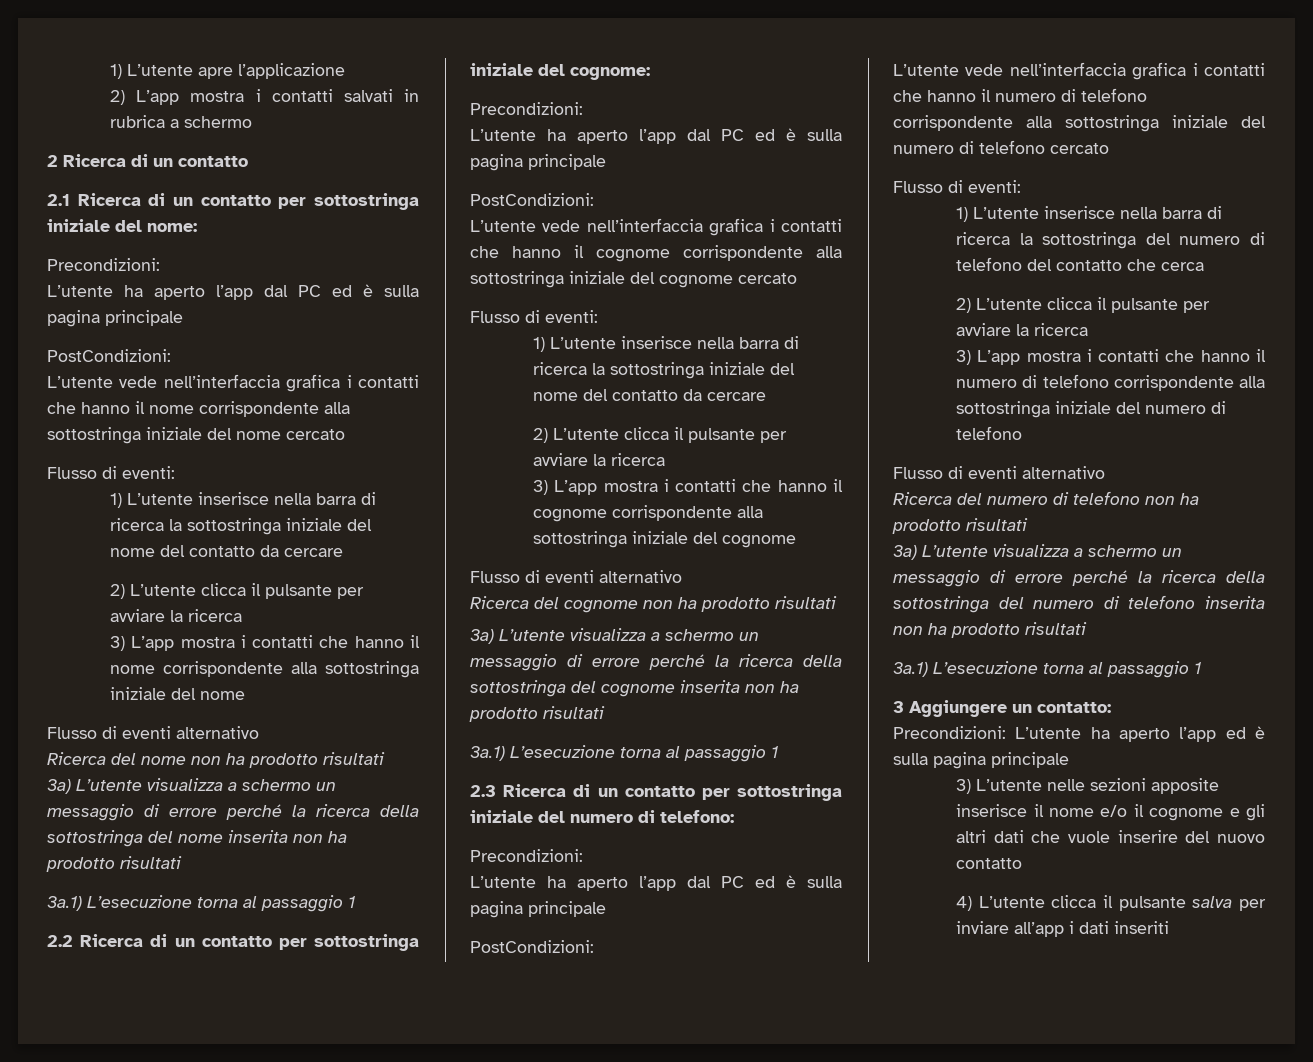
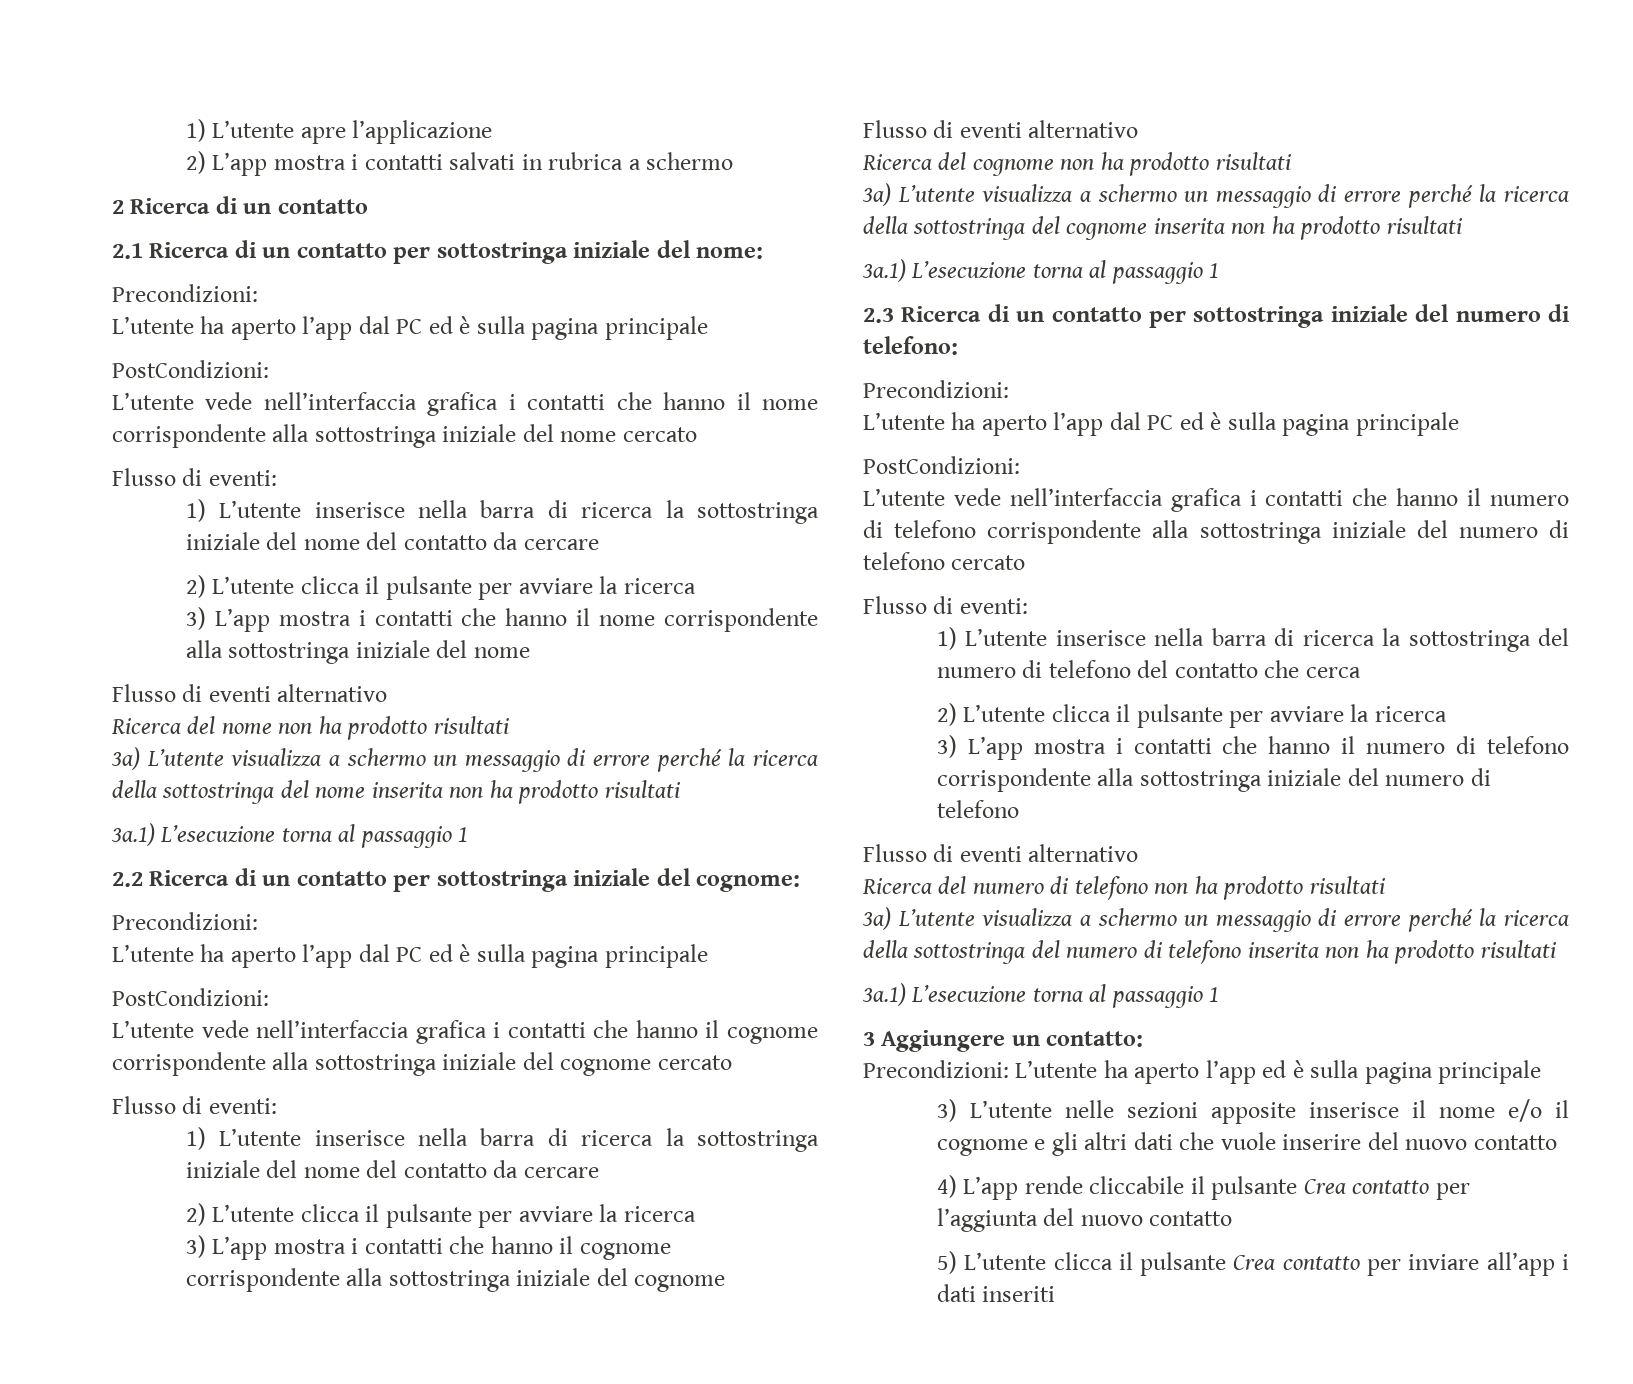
[978,895,1233,911] L’utente clicca il pulsante salva -> [963,1176,1470,1200] [936,1208,1233,1232] [936,1251,1360,1276] L’app rende cliccabile il pulsante Crea contatto per l’aggiunta del nuovo contatto // 5) L’utente clicca il pulsante Crea contatto

